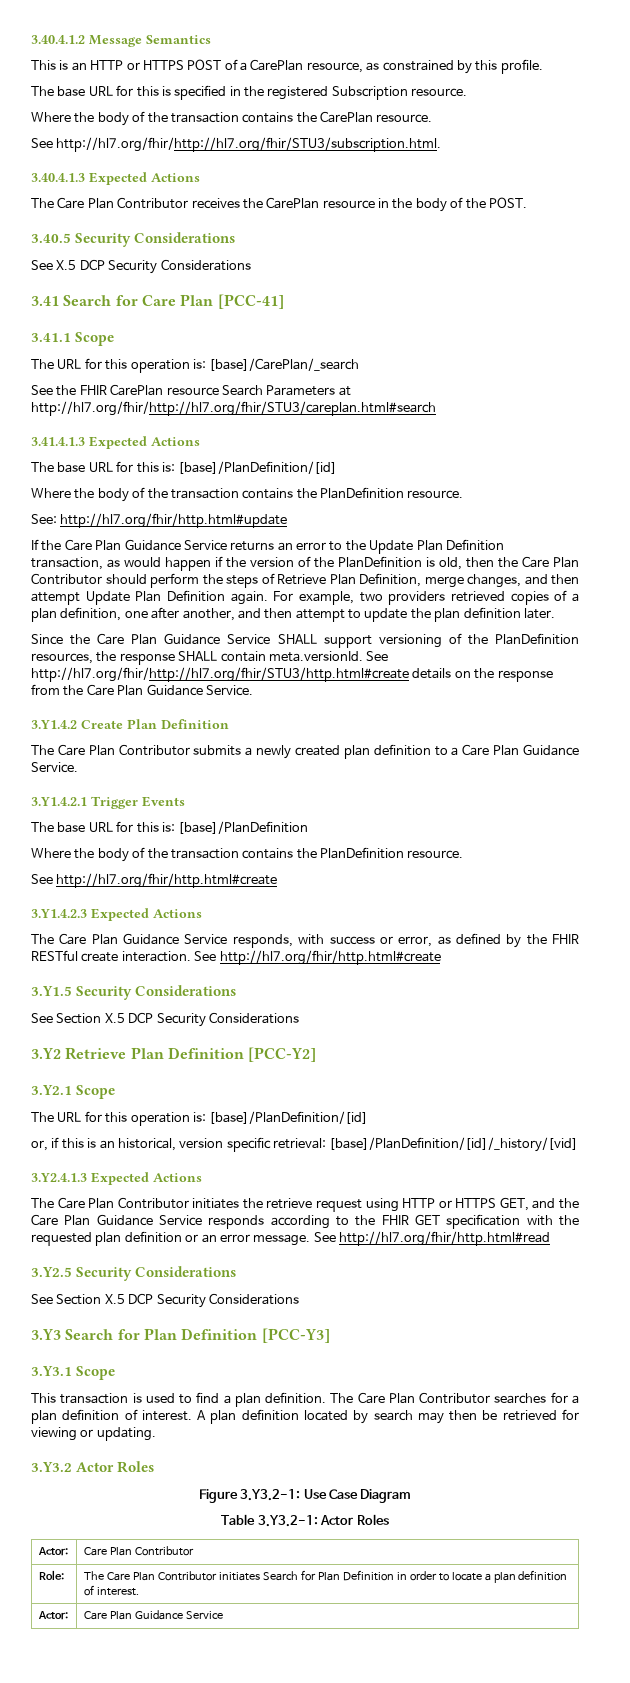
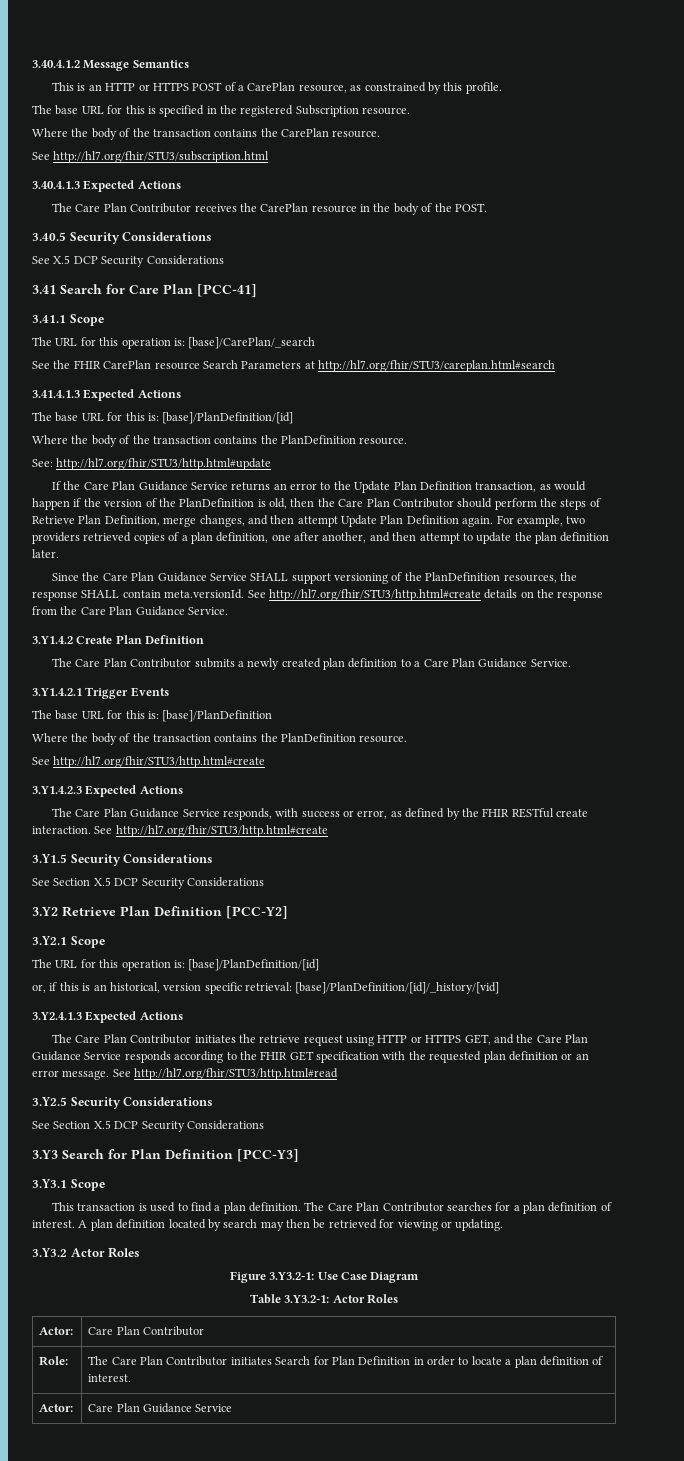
[56,137,442,152] http://hl7.org/fhir/http://hl7.org/fhir/STU3/subscription.html. -> [53,151,270,163] http://hl7.org/fhir/STU3/subscription.html
[31,401,436,416] http://hl7.org/fhir/http://hl7.org/fhir/STU3/careplan.html#search -> [318,360,555,372] http://hl7.org/fhir/STU3/careplan.html#search
[60,513,288,528] http://hl7.org/fhir/http.html#update -> [56,458,272,470] http://hl7.org/fhir/STU3/http.html#update
[31,667,409,682] http://hl7.org/fhir/http://hl7.org/fhir/STU3/http.html#create -> [268,589,481,601] http://hl7.org/fhir/STU3/http.html#create
[56,873,278,888] http://hl7.org/fhir/http.html#create -> [53,756,266,768] http://hl7.org/fhir/STU3/http.html#create
[219,950,441,965] http://hl7.org/fhir/http.html#create -> [115,825,328,837] http://hl7.org/fhir/STU3/http.html#create
[339,1231,550,1246] http://hl7.org/fhir/http.html#read -> [134,1068,339,1080] http://hl7.org/fhir/STU3/http.html#read

